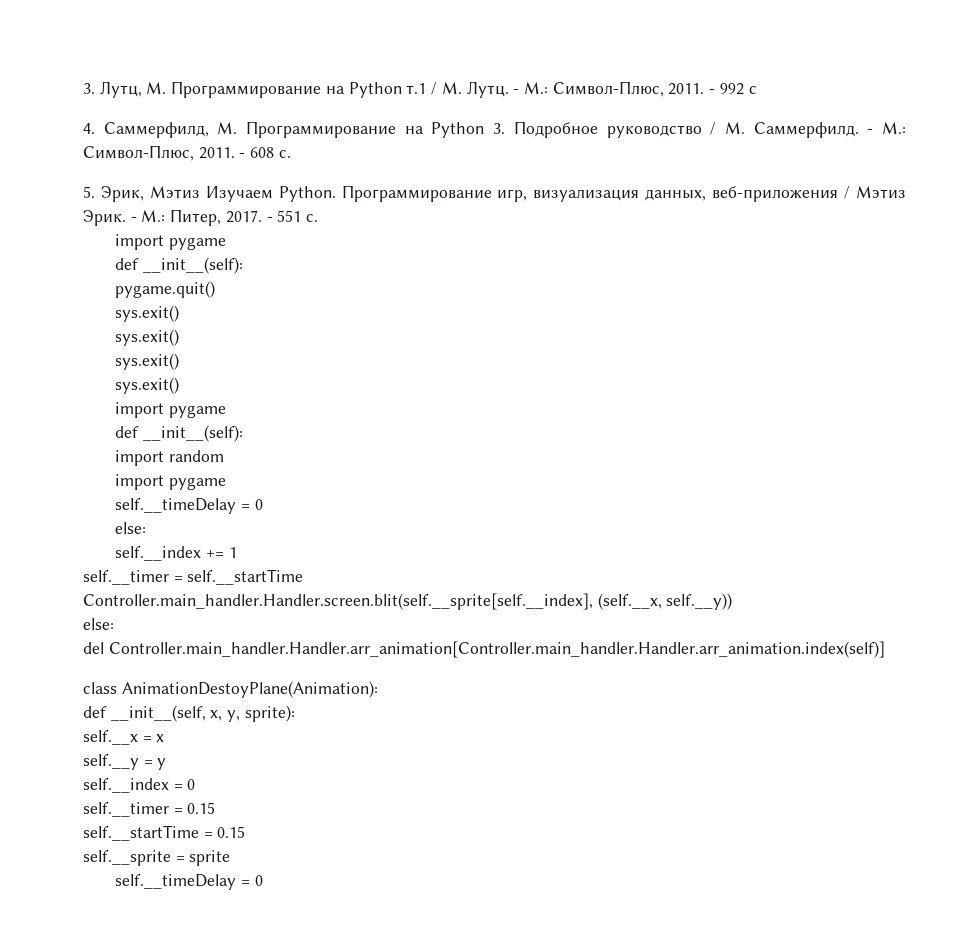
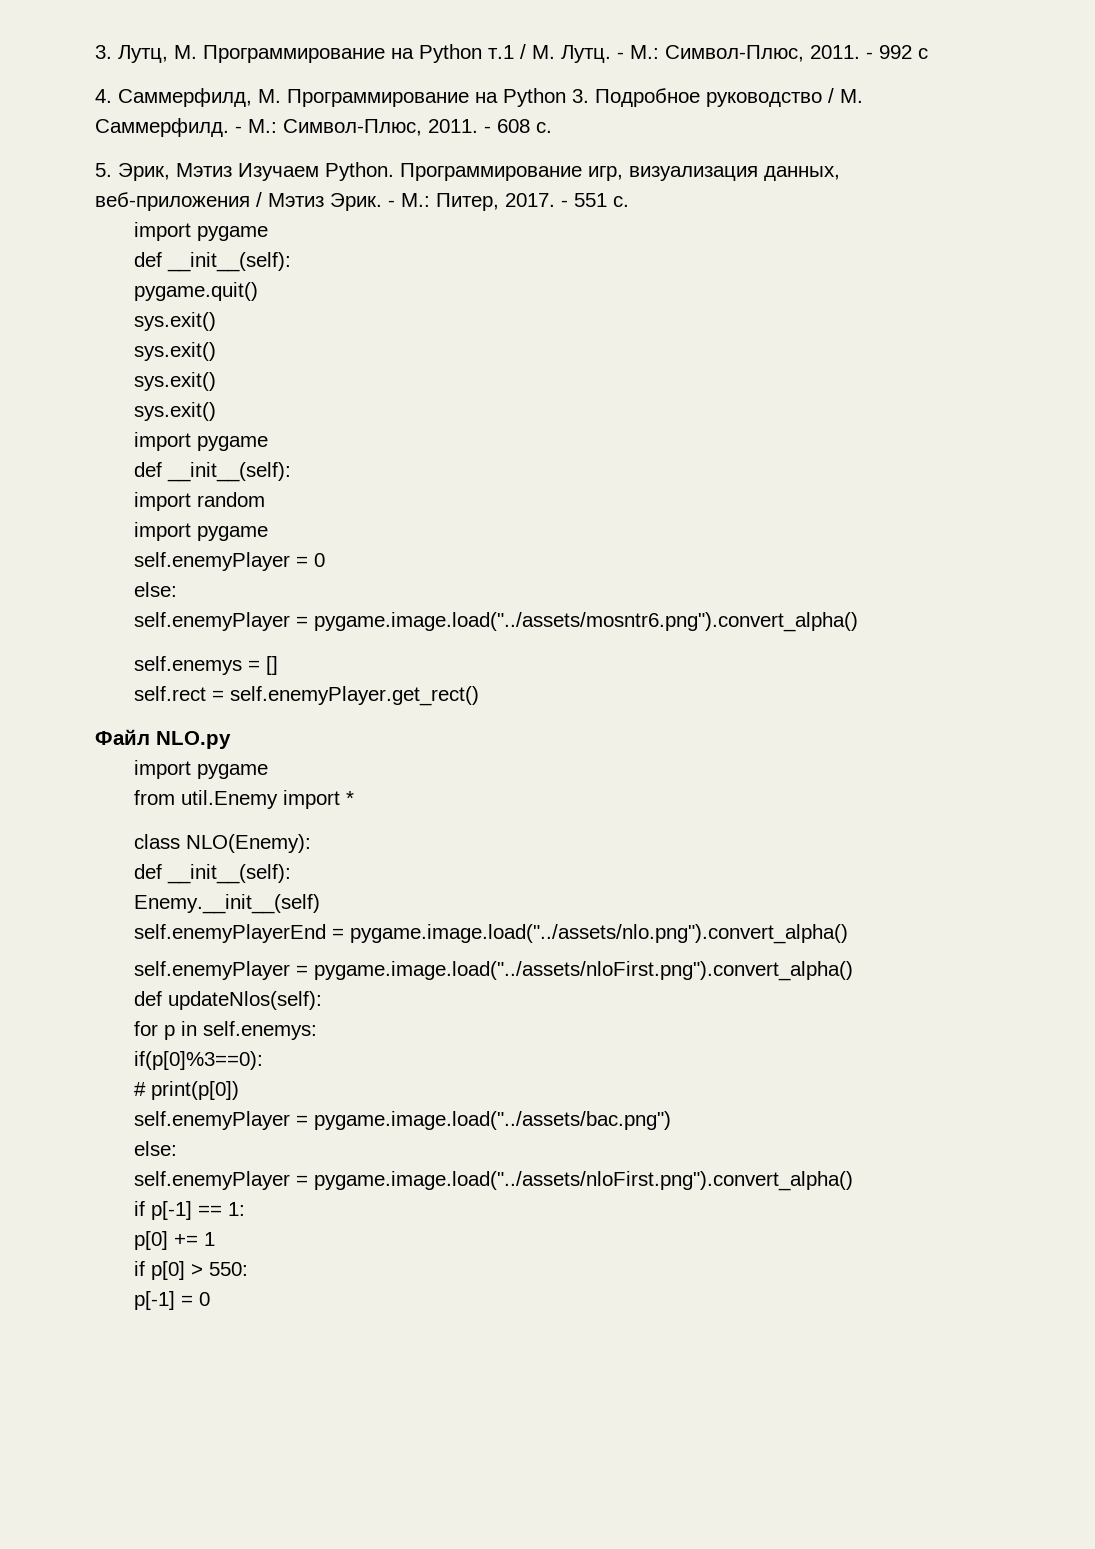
[115,498,237,514] self.__timeDelay -> [133,552,290,571] self.enemyPlayer
[115,546,237,561] [83,569,304,585] [83,593,733,610] [83,618,114,630] [83,641,885,658] [83,681,378,698] [83,705,295,722] [83,730,165,745] [83,754,167,770] [83,778,196,793] [83,802,216,817] [83,825,246,841] [83,850,231,866] [115,874,237,890] self.__index += 1 // self.__timer = self.__startTime // Controller.main_handler.Handler.screen.blit(self.__sprite[self.__index], (self.__x, self.__y)) // else: // del Controller.main_handler.Handler.arr_animation[Controller.main_handler.Handler.arr_animation.index(self)] // class AnimationDestoyPlane(Animation): // def __init__(self, x, y, sprite): // self.__x = x // self.__y = y // self.__index = 0 // self.__timer = 0.15 // self.__startTime = 0.15 // self.__sprite = sprite // self.__timeDelay -> [133,612,858,632] [133,656,278,675] [133,686,479,706] [95,729,231,749] [133,760,268,779] [133,790,354,809] [133,834,311,853] [133,864,291,884] [133,894,320,914] [133,924,848,944] [133,961,853,981] [133,991,322,1010] [133,1021,317,1040] [133,1051,263,1070] [133,1081,239,1100] [133,1111,671,1130] [133,1141,177,1156] [133,1171,853,1191] [133,1201,245,1220] [133,1231,215,1250] [133,1261,248,1280] [133,1291,175,1310] self.enemyPlayer = pygame.image.load("../assets/mosntr6.png").convert_alpha() // self.enemys = [] // self.rect = self.enemyPlayer.get_rect() // Файл NLO.py // import pygame // from util.Enemy import * // class NLO(Enemy): // def __init__(self): // Enemy.__init__(self) // self.enemyPlayerEnd = pygame.image.load("../assets/nlo.png").convert_alpha() // self.enemyPlayer = pygame.image.load("../assets/nloFirst.png").convert_alpha() // def updateNlos(self): // for p in self.enemys: // if(p[0]%3==0): // # print(p[0]) // self.enemyPlayer = pygame.image.load("../assets/bac.png") // else: // self.enemyPlayer = pygame.image.load("../assets/nloFirst.png").convert_alpha() // if p[-1] == 1: // p[0] += 1 // if p[0] > 550: // p[-1]

